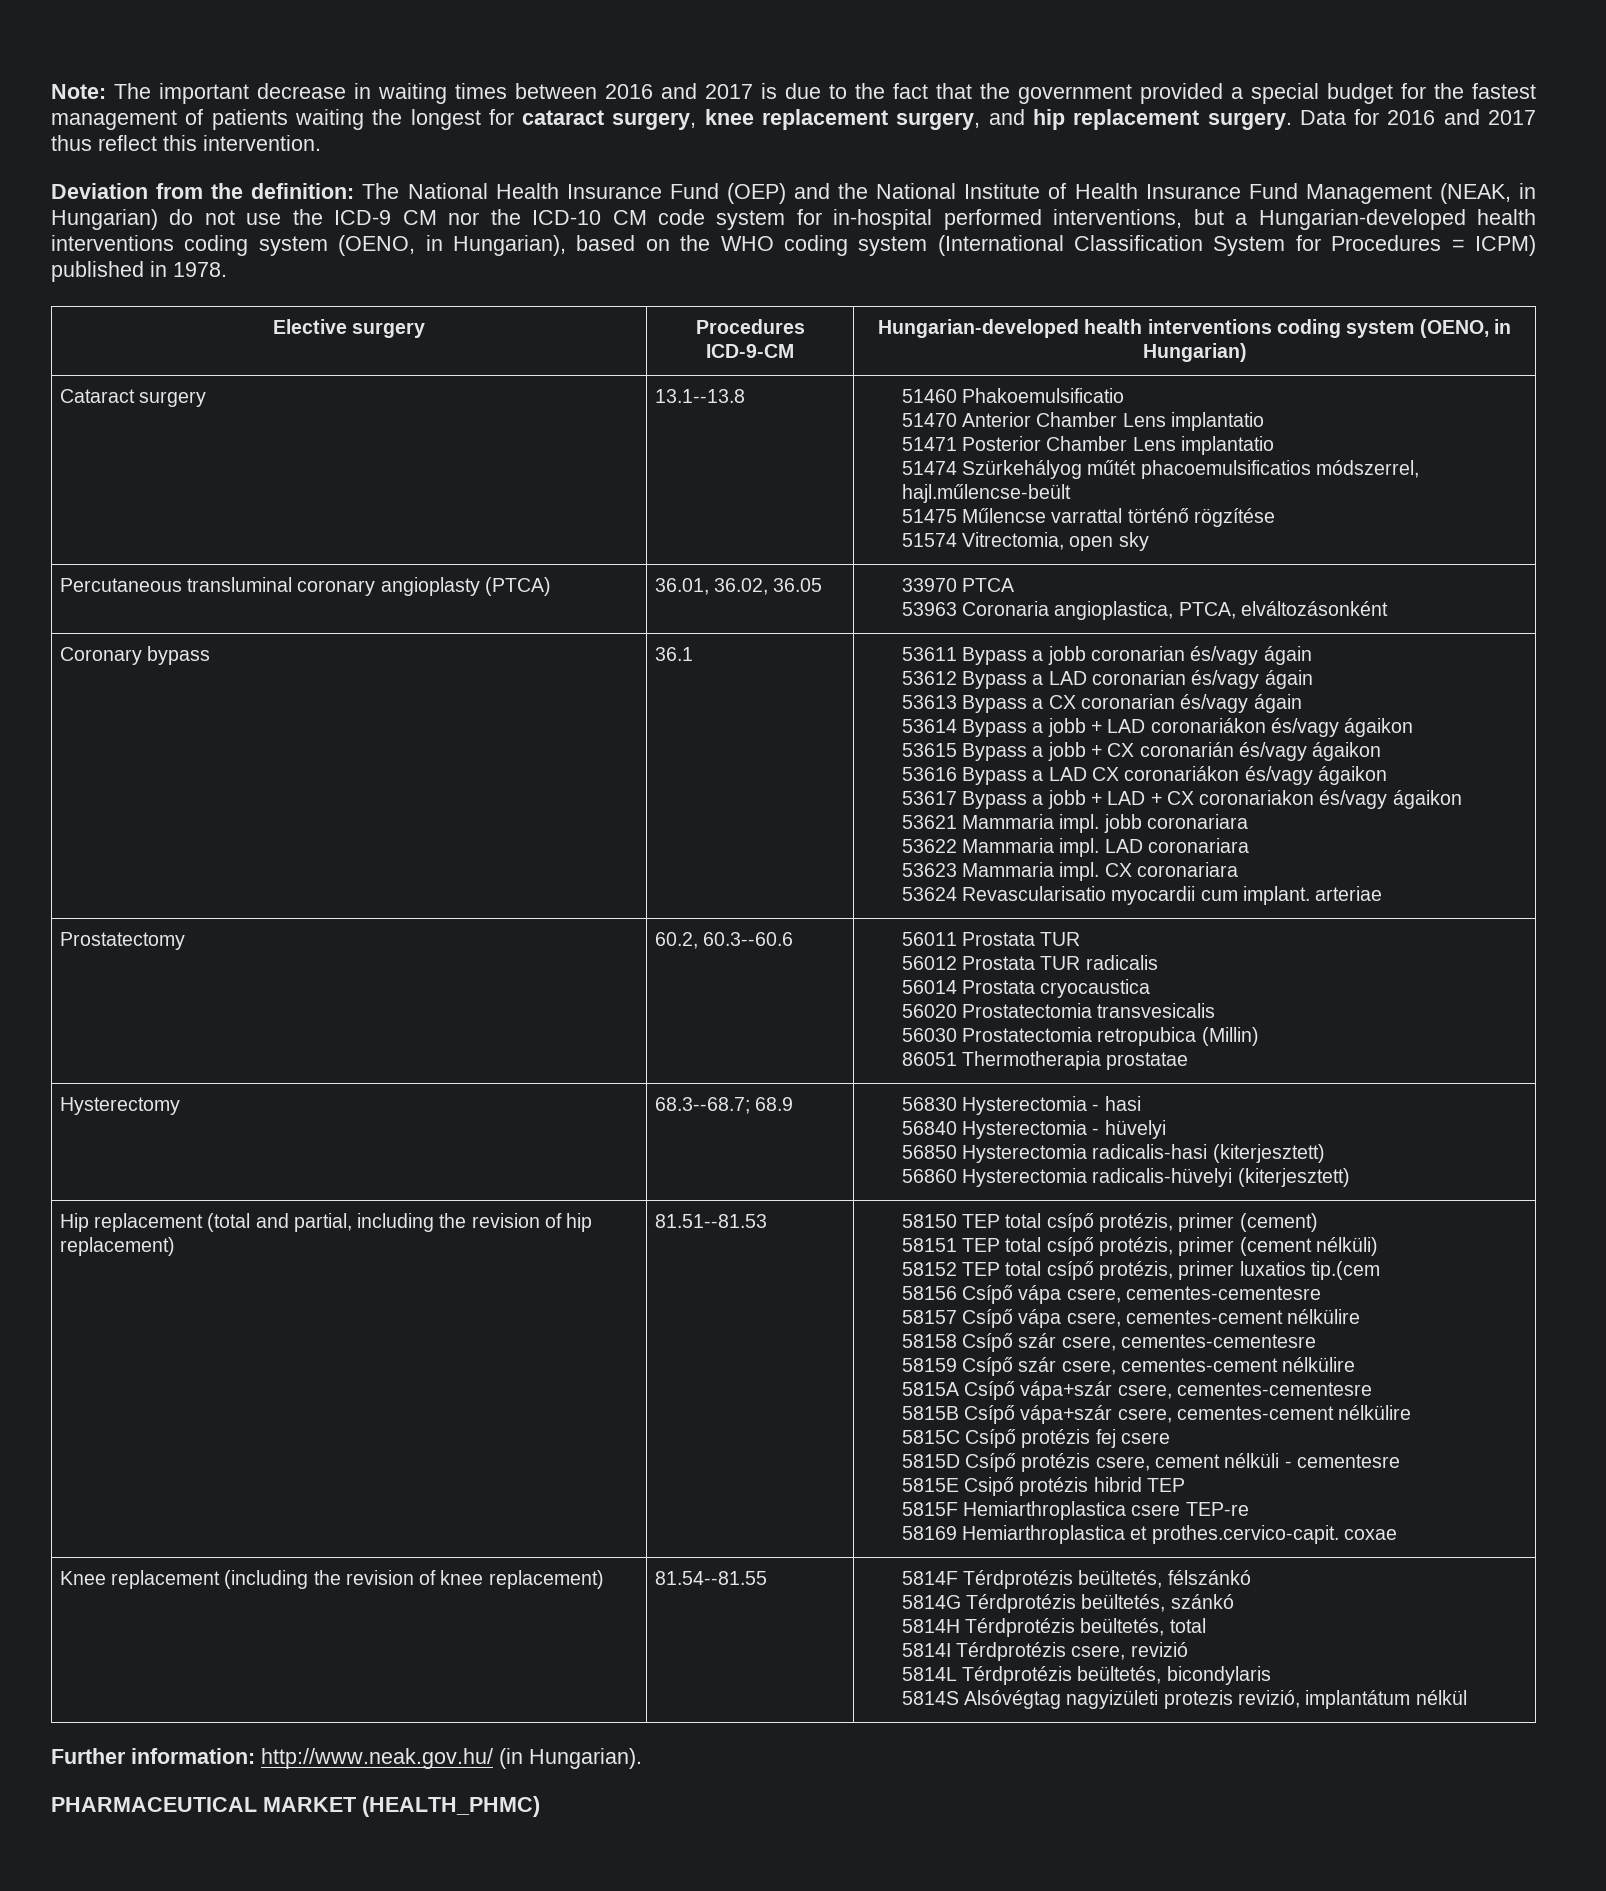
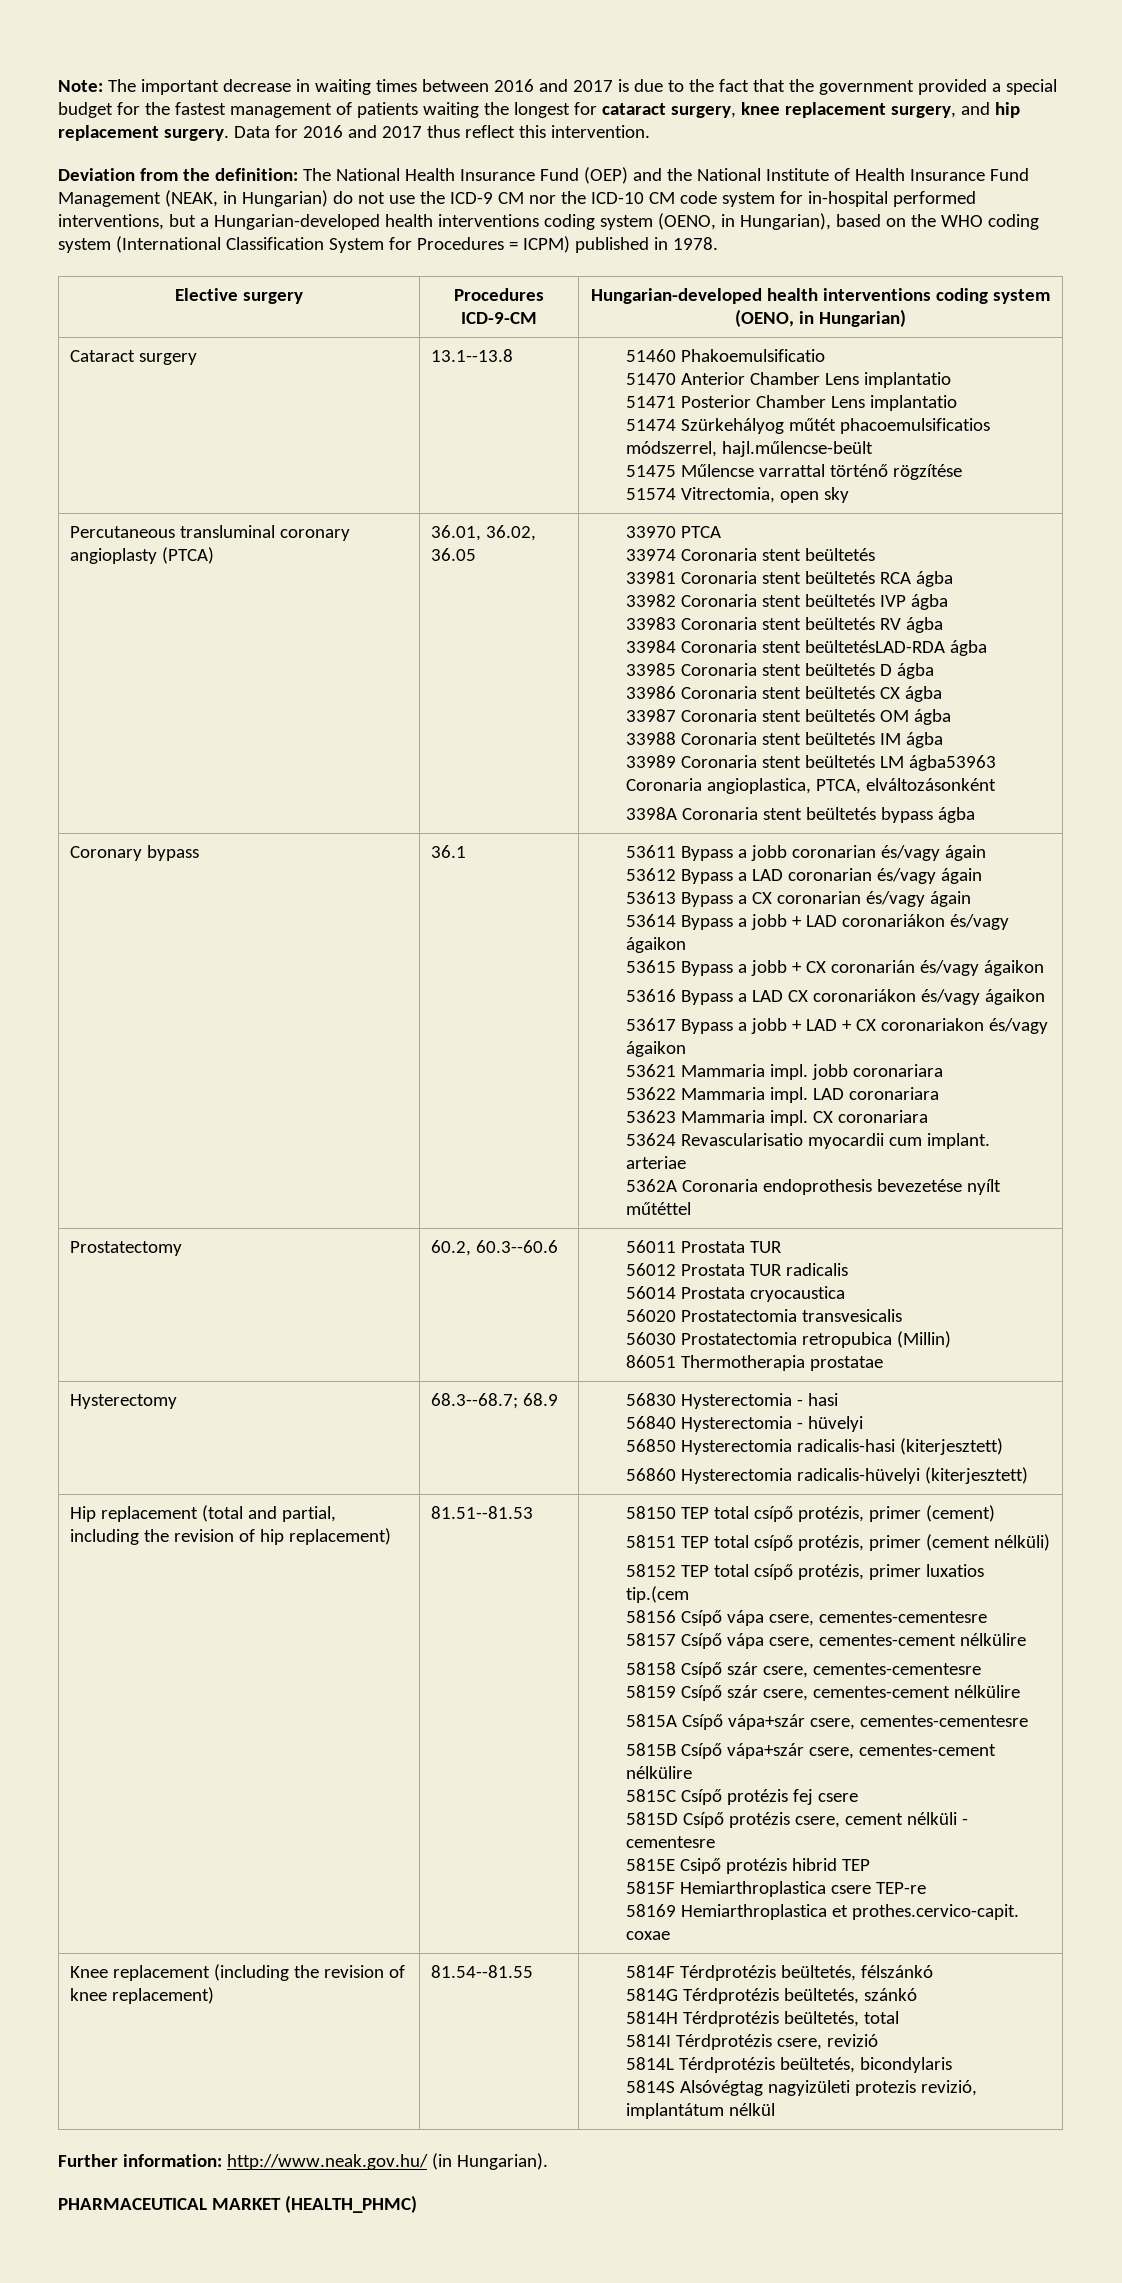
[901,601,1388,620] 53963 Coronaria angioplastica, PTCA, elváltozásonként -> [626,548,876,561] [626,571,954,587] [626,594,949,610] [626,617,944,633] [626,640,988,656] [626,663,935,679] [626,686,943,702] [626,709,952,725] [626,732,944,748] [626,755,997,771] [626,778,997,794] [626,807,976,823] 33974 Coronaria stent beültetés // 33981 Coronaria stent beültetés RCA ágba // 33982 Coronaria stent beültetés IVP ágba // 33983 Coronaria stent beültetés RV ágba // 33984 Coronaria stent beültetésLAD-RDA ágba // 33985 Coronaria stent beültetés D ágba // 33986 Coronaria stent beültetés CX ágba // 33987 Coronaria stent beültetés OM ágba // 33988 Coronaria stent beültetés IM ágba // 33989 Coronaria stent beültetés LM ágba53963 Coronaria angioplastica, PTCA, elváltozásonként // 3398A Coronaria stent beültetés bypass ágba
(1383, 893) none -> [626,1179,1002,1195] [626,1202,692,1215] // 5362A Coronaria endoprothesis bevezetése nyílt műtéttel

